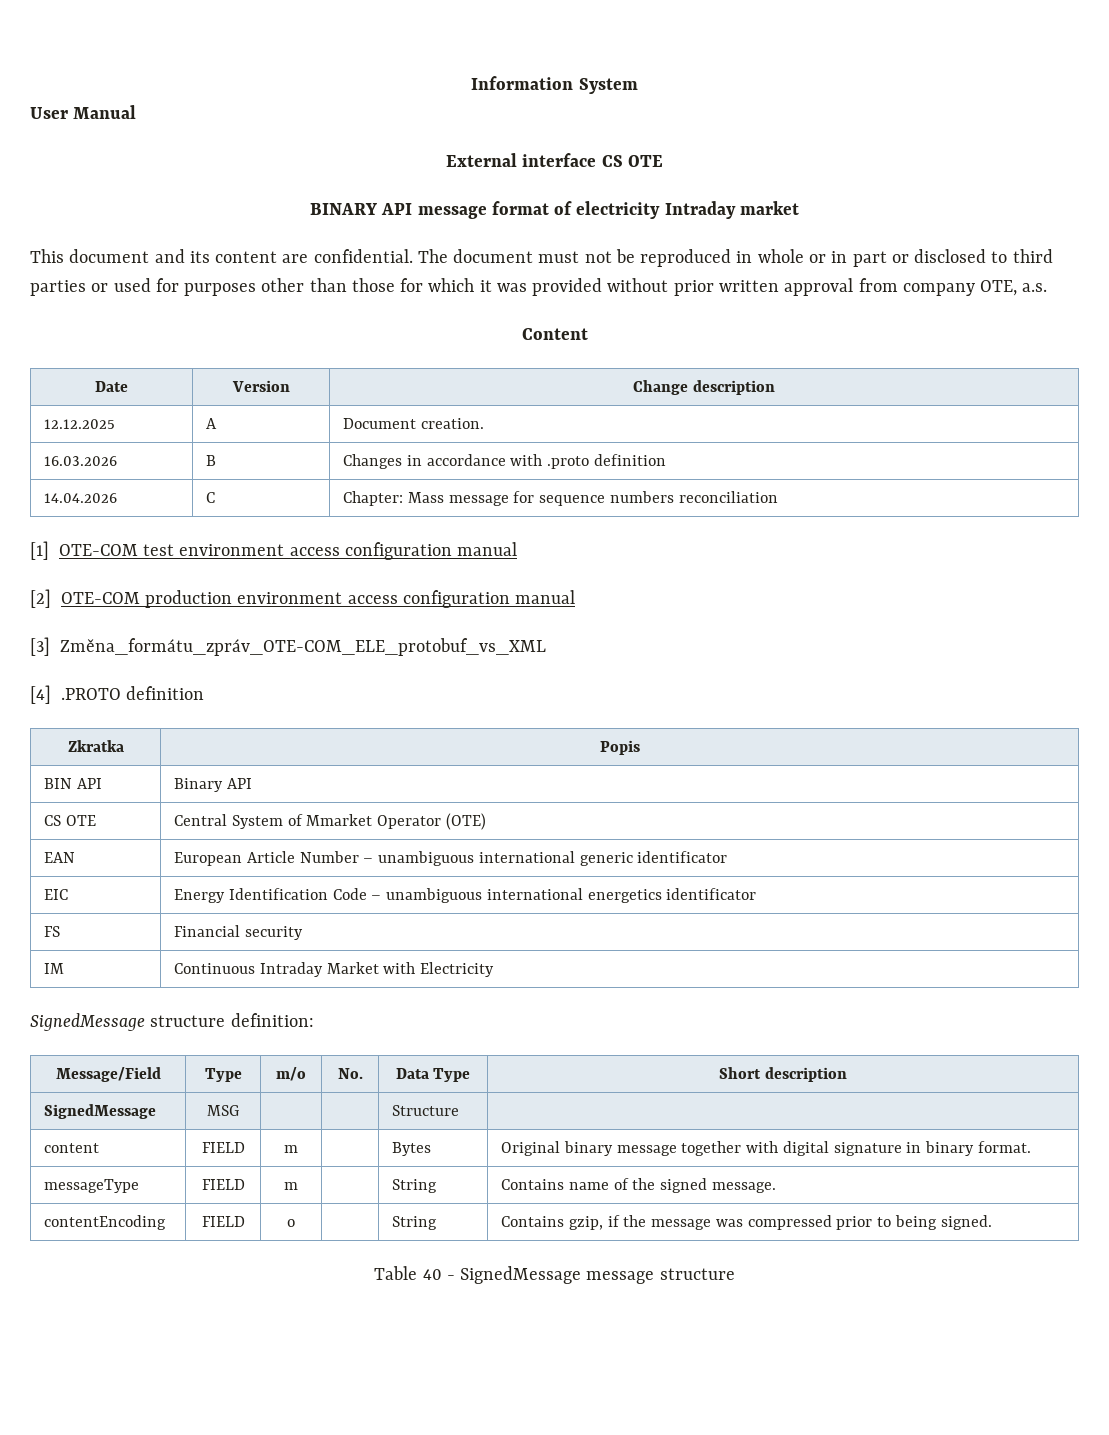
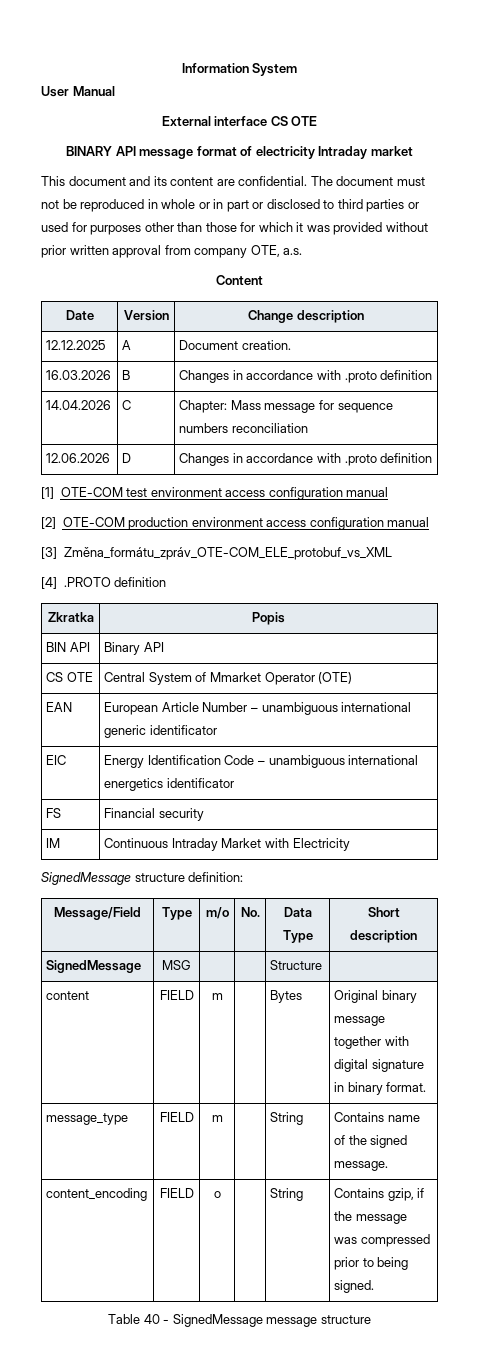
(778, 497) none -> [46,453,111,463] [122,453,132,463] [179,453,433,466] // 12.06.2026 | D | Changes in accordance with .proto definition
[44,1179,140,1193] messageType -> [46,1113,129,1125] message_type
[44,1215,167,1230] contentEncoding -> [46,1188,148,1201] content_encoding

